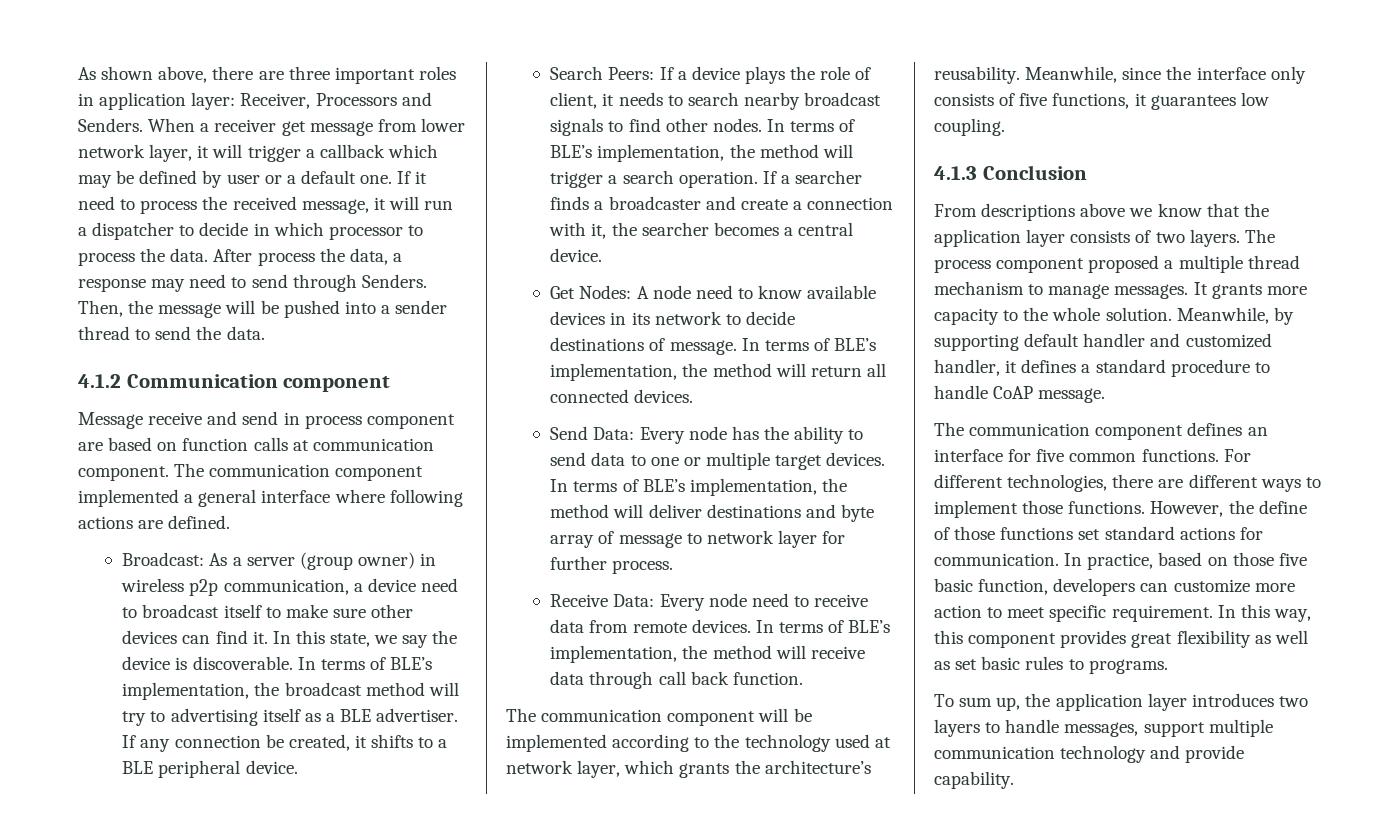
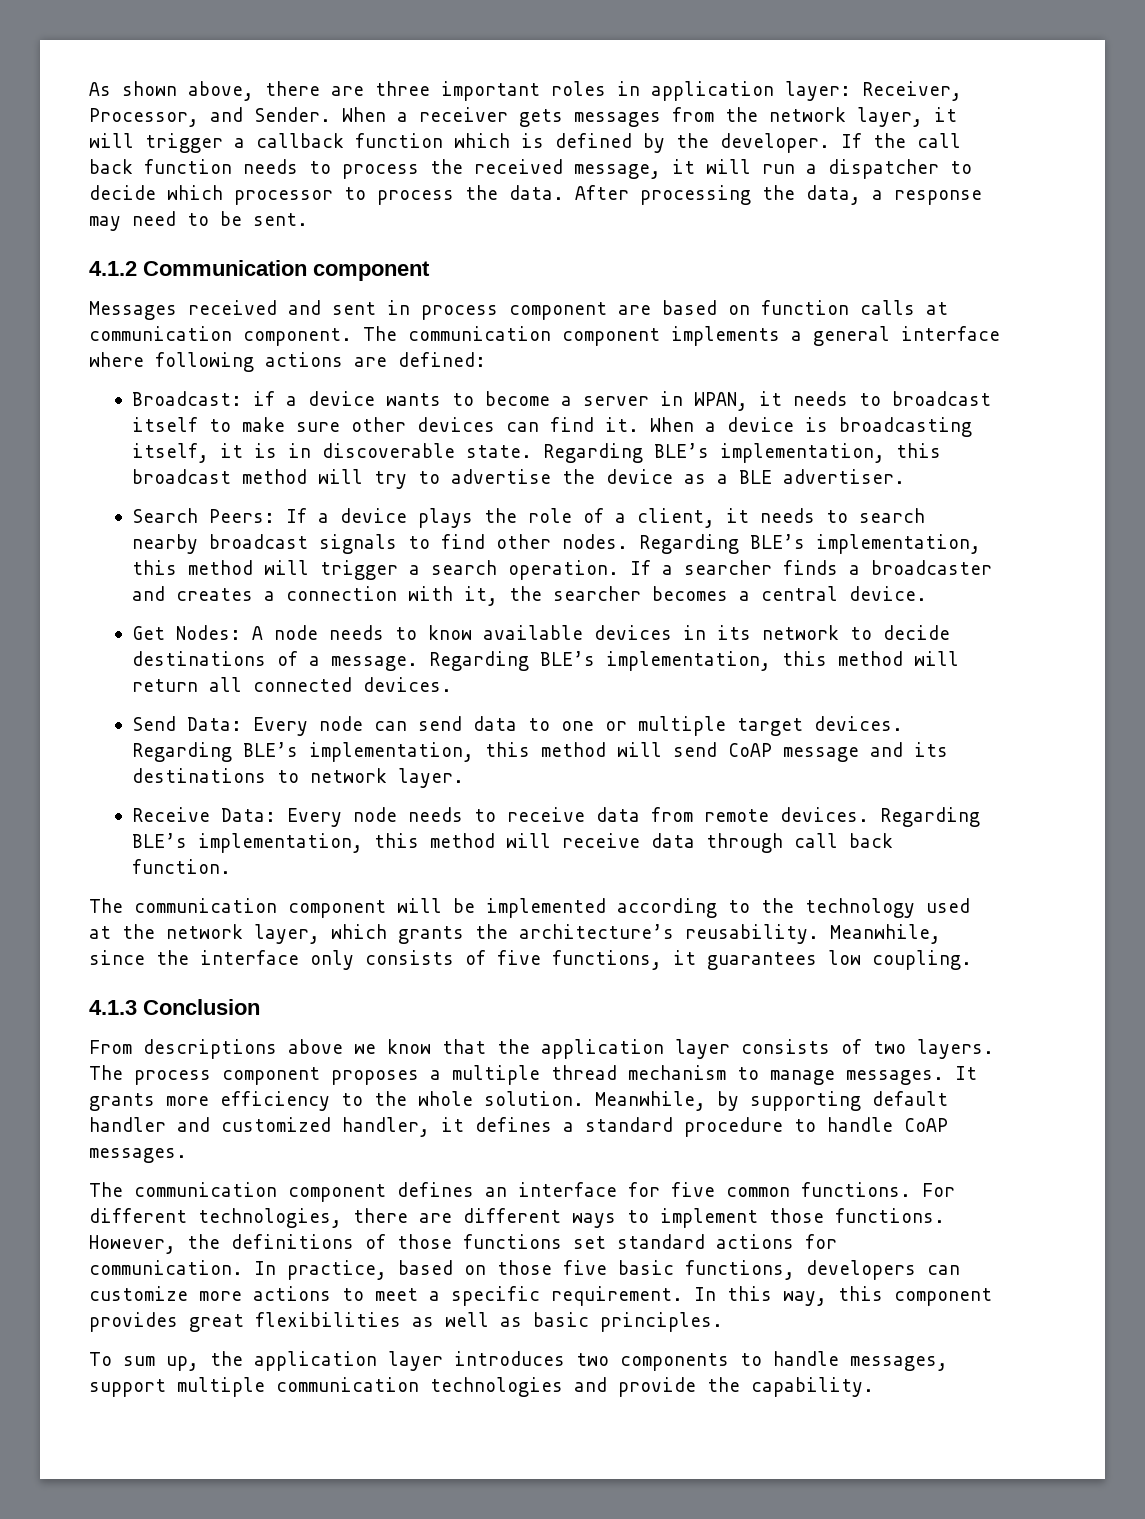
[315,92,432,106] [78,118,465,136] Processors and Senders. When a receiver get message from lower -> [89,107,758,127] Processor, and Sender. When a receiver gets messages from the
[387,144,438,158] [78,170,428,188] [78,196,115,210] which may be defined by user or a default one. If it need -> [355,133,961,153] [89,159,298,174] function which is defined by the developer. If the call back function needs
[253,223,270,236] in -> (156, 192) none
[257,252,315,266] process -> [640,185,751,205] processing
[251,274,427,292] [78,300,448,318] [78,326,265,340] send through Senders. Then, the message will be pushed into a sender thread to send the data. -> [220,211,308,226] be sent.
[78,411,279,429] Message receive and send -> [89,300,376,320] Messages received and sent
[78,489,179,507] implemented -> [671,326,780,346] implements
[168,515,231,529] defined. -> [398,352,486,367] defined:
[209,552,437,570] [121,578,458,596] As a server (group owner) in wireless p2p communication, a device need -> [252,391,848,411] if a device wants to become a server in WPAN, it needs
[272,630,458,648] [122,656,433,670] [122,682,280,700] In this state, we say the device is discoverable. In terms of BLE’s implementation, the -> [649,417,972,437] [131,443,941,463] When a device is broadcasting itself, it is in discoverable state. Regarding BLE’s implementation, this
[170,708,301,726] advertising itself -> [450,469,673,484] advertise the device
[122,734,448,752] [122,760,298,778] If any connection be created, it shifts to a BLE peripheral device. -> (905, 476) none
(872, 73) none -> [614,513,626,523] a
[766,119,856,132] [550,144,755,162] In terms of BLE’s implementation, the -> [638,534,981,554] [131,560,177,575] Regarding BLE’s implementation, this
[740,199,788,210] create -> [175,588,253,601] creates
[695,285,733,299] need -> [328,625,384,640] needs
[669,338,877,355] [550,363,708,381] message. In terms of BLE’s implementation, the -> [308,651,827,671] a message. Regarding BLE’s implementation, this
[731,426,864,444] has the ability to -> [373,721,407,731] can
[550,478,847,496] [550,504,874,522] [550,530,846,548] [550,556,674,574] In terms of BLE’s implementation, the method will deliver destinations and byte array of message to network layer for further process. -> [131,742,948,762] [131,768,464,788] Regarding BLE’s implementation, this method will send CoAP message and its destinations to network layer.
[751,593,789,607] need -> [407,807,463,822] needs
[755,620,891,633] [550,645,708,663] In terms of BLE’s implementation, the -> [879,807,980,827] [131,833,419,853] Regarding BLE’s implementation, this
(891, 742) none -> [122,924,155,939] the
[1088,255,1160,273] proposed -> [331,1070,419,1085] proposes
[934,308,999,325] capacity -> [220,1091,330,1111] efficiency
[1038,388,1106,403] message. -> [89,1148,187,1163] messages.
[1258,500,1307,514] define -> [231,1234,354,1249] definitions
[978,579,1049,595] function, -> [685,1260,795,1280] functions,
[934,605,982,618] action -> [253,1286,331,1301] actions
(1046, 612) none -> [429,1291,440,1301] a
[1176,630,1251,648] flexibility -> [255,1312,401,1327] flexibilities
[955,656,1168,674] set basic rules to programs. -> [533,1312,723,1332] basic principles.
[934,719,980,737] layers -> [620,1353,729,1371] components
[1060,745,1147,763] technology -> [430,1377,563,1397] technologies
(1245, 754) none -> [707,1377,740,1392] the

